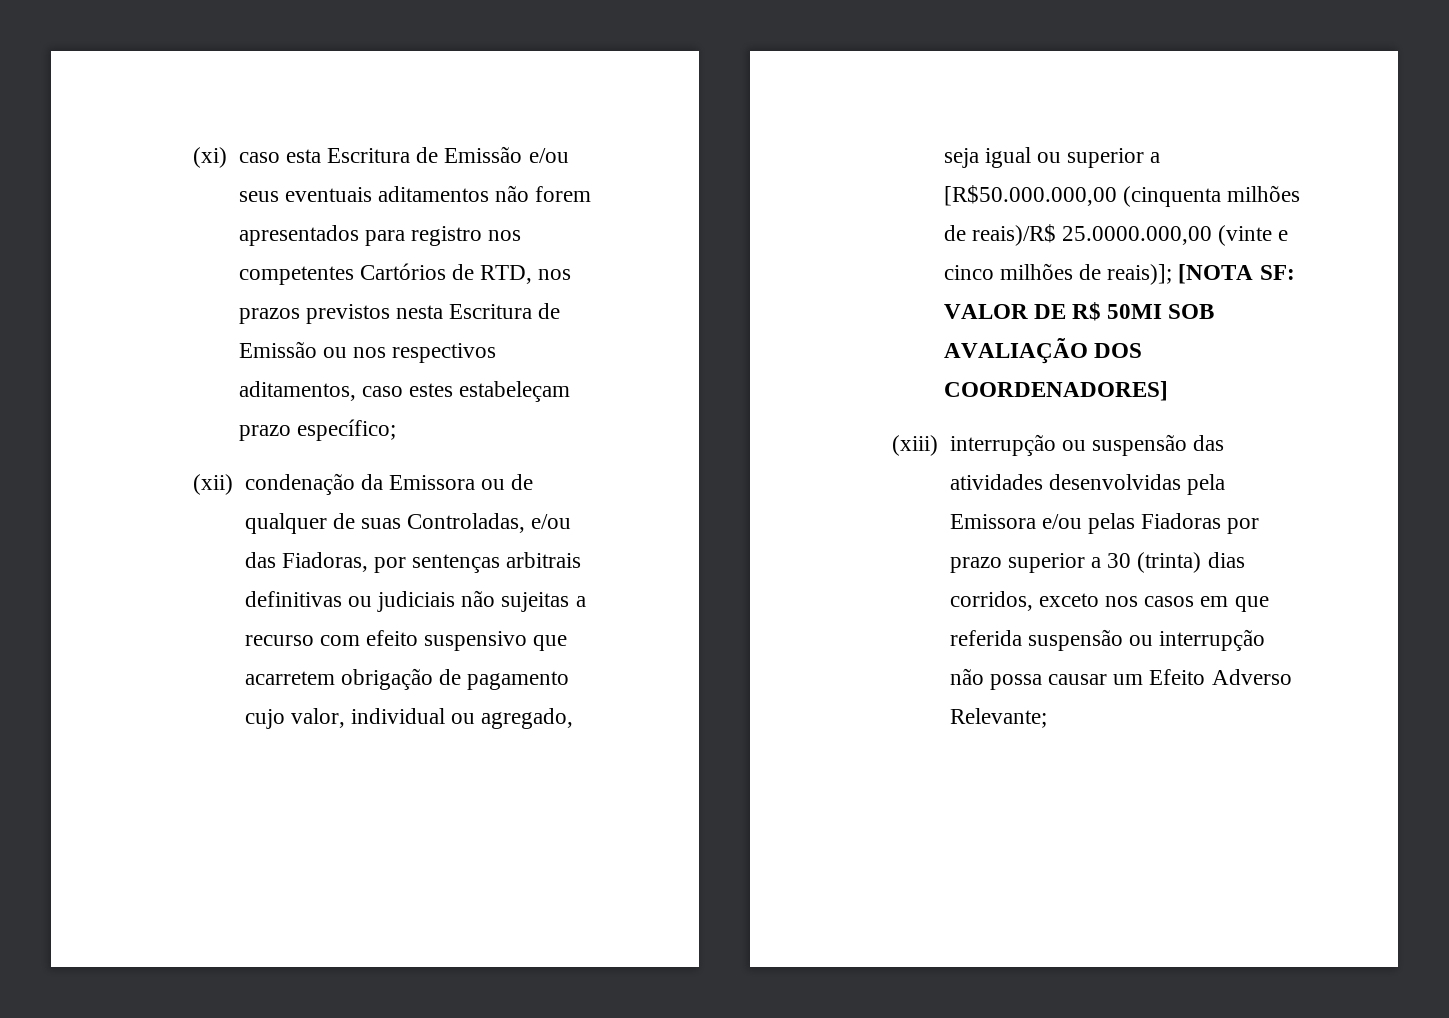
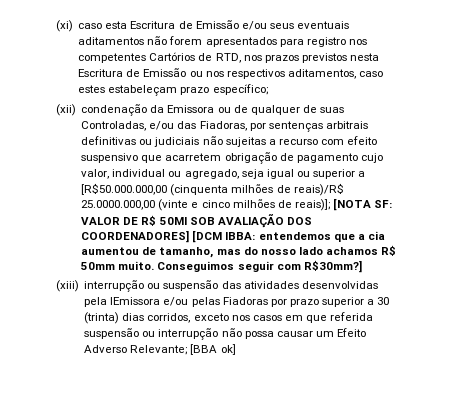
(1168, 391) none -> [192,230,385,243] [81,245,397,258] [81,260,362,273] [DCM IBBA: entendemos que a cia aumentou de tamanho, mas do nosso lado achamos R$ 50mm muito. Conseguimos seguir com R$30mm?]
[949,514,1036,529] Emissora -> [110,297,161,305] lEmissora
(1047, 718) none -> [190,344,236,355] [BBA ok]

